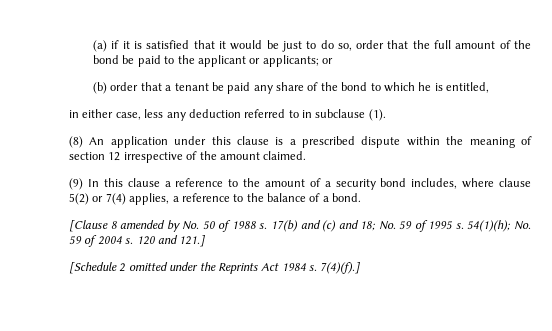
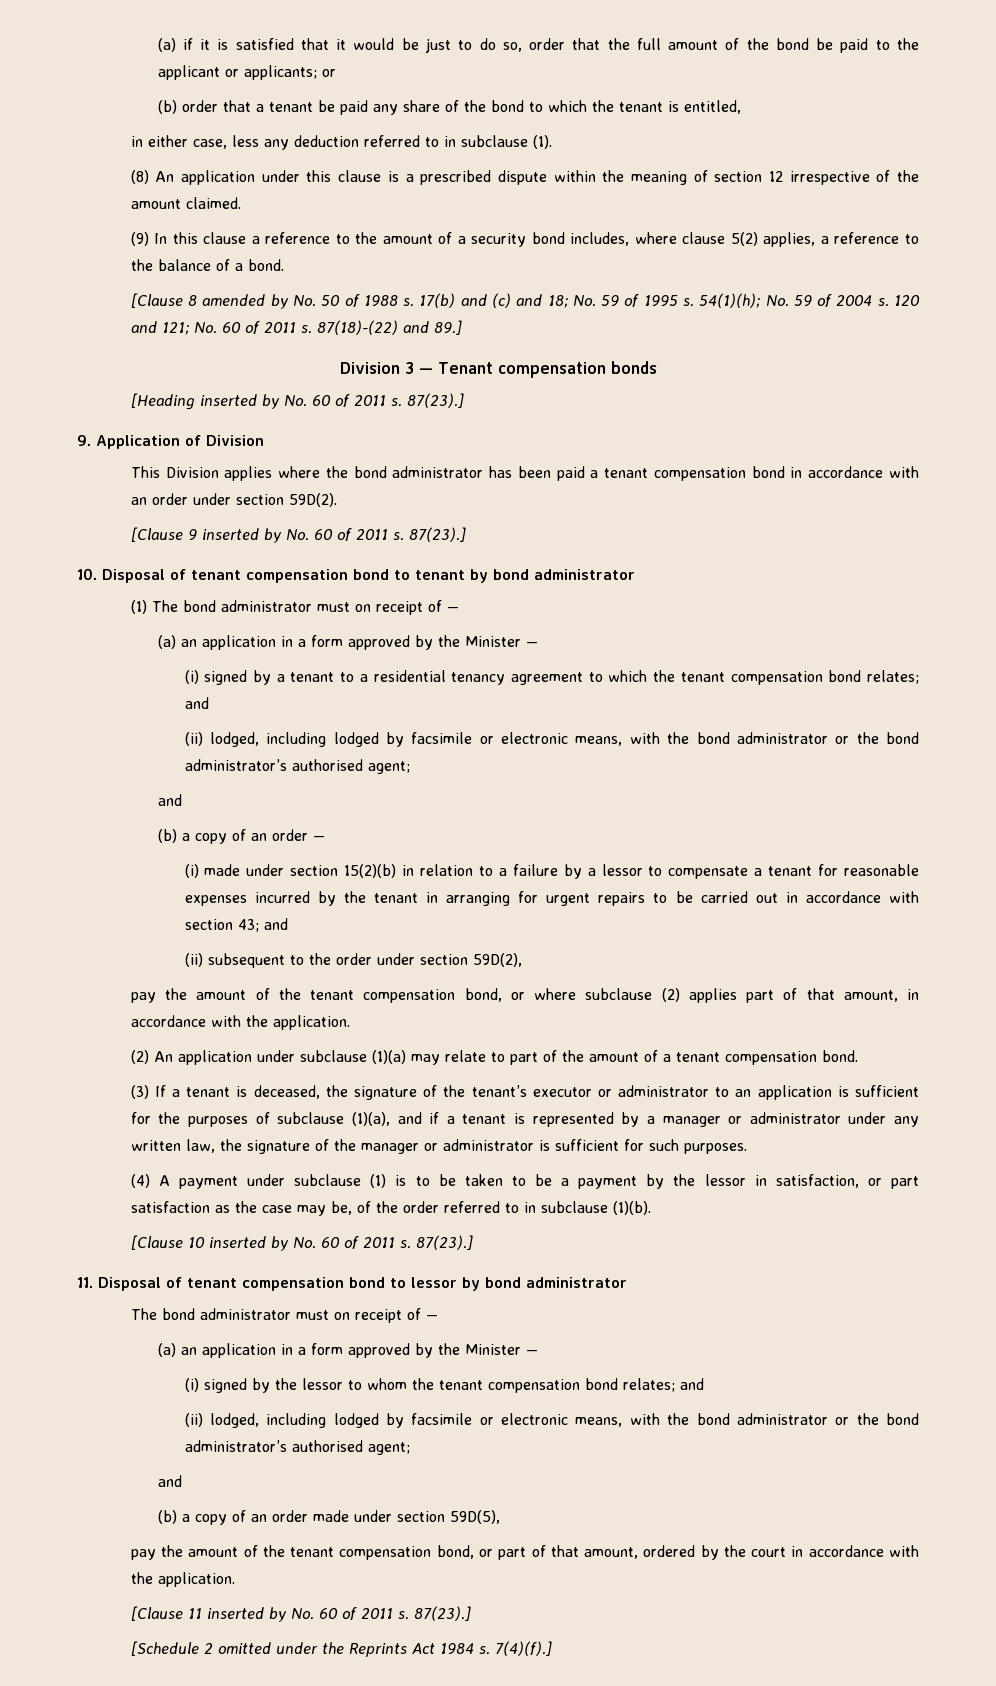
[418,82,432,91] he -> [591,100,663,112] the tenant
[92,193,126,205] or 7(4) -> (758, 239) none
[179,235,206,247] 121.] -> [161,320,462,335] [339,361,657,378] [130,393,464,410] [77,435,264,449] [130,466,920,481] [130,493,337,507] [130,527,466,543] [77,568,635,583] [130,600,459,615] [157,635,538,650] [184,670,920,685] [184,697,209,709] [184,732,919,747] [184,759,410,774] [157,794,182,806] [157,829,325,844] [184,864,919,879] [184,891,920,906] [184,918,288,932] [184,953,522,968] [130,988,919,1003] [130,1015,350,1030] [130,1050,858,1065] [130,1085,920,1100] [130,1112,919,1127] [130,1139,747,1154] [130,1174,920,1189] [130,1201,651,1216] [130,1235,473,1251] [77,1277,627,1291] [130,1308,438,1323] [157,1343,538,1358] [184,1378,704,1393] [184,1413,919,1428] [184,1440,410,1455] [157,1475,182,1487] [157,1510,500,1525] [130,1545,920,1560] [130,1572,235,1587] [130,1606,471,1622] 121; No. 60 of 2011 s. 87(18)-(22) and 89.] // Division 3 — Tenant compensation bonds // [Heading inserted by No. 60 of 2011 s. 87(23).] // 9. Application of Division // This Division applies where the bond administrator has been paid a tenant compensation bond in accordance with an order under section 59D(2). // [Clause 9 inserted by No. 60 of 2011 s. 87(23).] // 10. Disposal of tenant compensation bond to tenant by bond administrator // (1) The bond administrator must on receipt of — // (a) an application in a form approved by the Minister — // (i) signed by a tenant to a residential tenancy agreement to which the tenant compensation bond relates; and // (ii) lodged, including lodged by facsimile or electronic means, with the bond administrator or the bond administrator’s authorised agent; // and // (b) a copy of an order — // (i) made under section 15(2)(b) in relation to a failure by a lessor to compensate a tenant for reasonable expenses incurred by the tenant in arranging for urgent repairs to be carried out in accordance with section 43; and // (ii) subsequent to the order under section 59D(2), // pay the amount of the tenant compensation bond, or where subclause (2) applies part of that amount, in accordance with the application. // (2) An application under subclause (1)(a) may relate to part of the amount of a tenant compensation bond. // (3) If a tenant is deceased, the signature of the tenant’s executor or administrator to an application is sufficient for the purposes of subclause (1)(a), and if a tenant is represented by a manager or administrator under any written law, the signature of the manager or administrator is sufficient for such purposes. // (4) A payment under subclause (1) is to be taken to be a payment by the lessor in satisfaction, or part satisfaction as the case may be, of the order referred to in subclause (1)(b). // [Clause 10 inserted by No. 60 of 2011 s. 87(23).] // 11. Disposal of tenant compensation bond to lessor by bond administrator // The bond administrator must on receipt of — // (a) an application in a form approved by the Minister — // (i) signed by the lessor to whom the tenant compensation bond relates; and // (ii) lodged, including lodged by facsimile or electronic means, with the bond administrator or the bond administrator’s authorised agent; // and // (b) a copy of an order made under section 59D(5), // pay the amount of the tenant compensation bond, or part of that amount, ordered by the court in accordance with the application. // [Clause 11 inserted by No. 60 of 2011 s. 87(23).]

